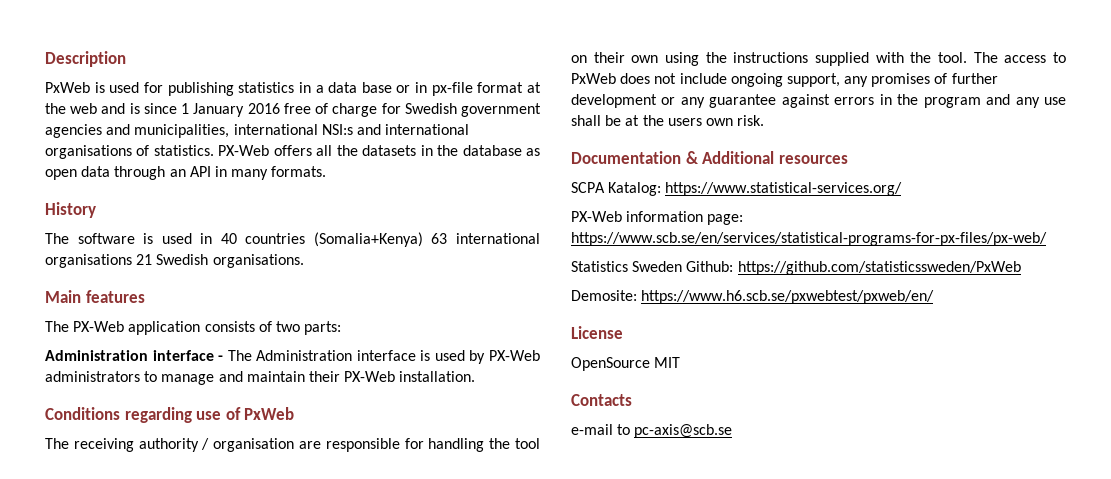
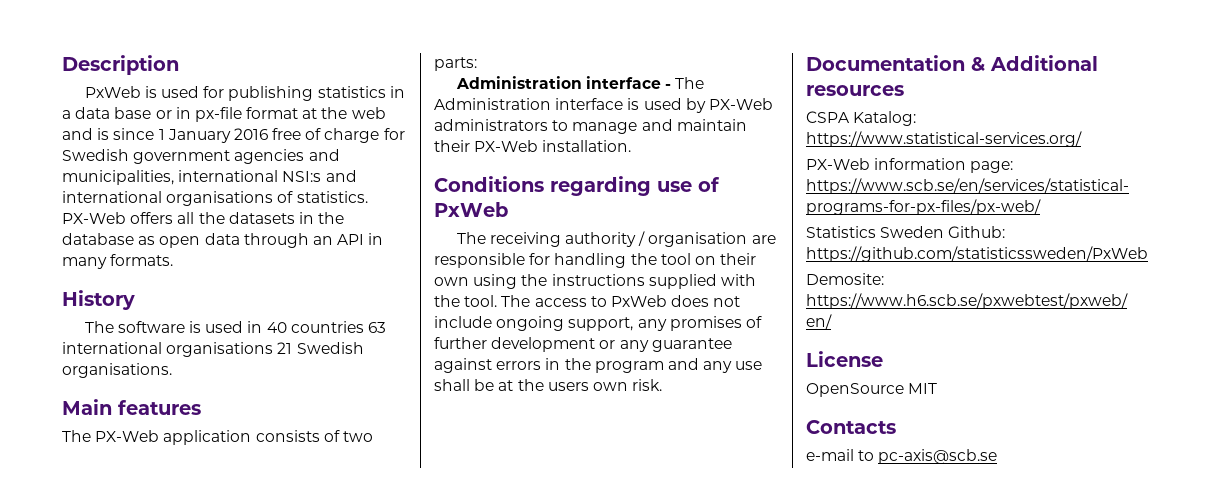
[313,232,423,247] (Somalia+Kenya) -> (364, 327) none
[571,182,605,193] SCPA -> [806,111,850,123] CSPA

